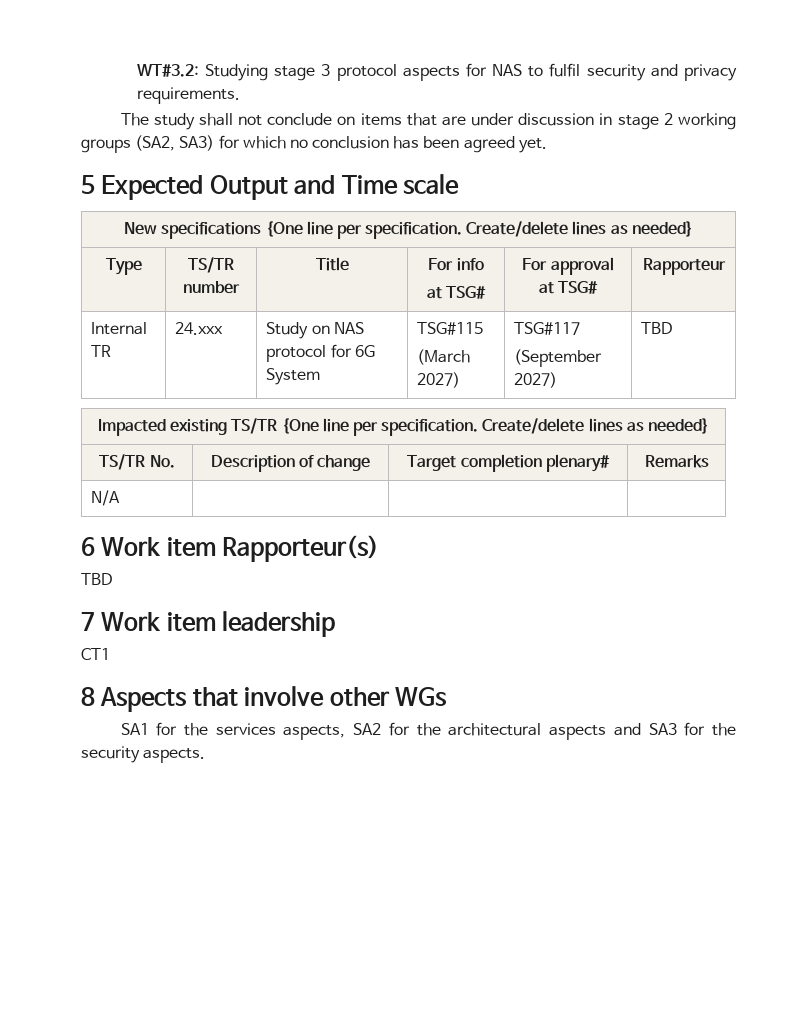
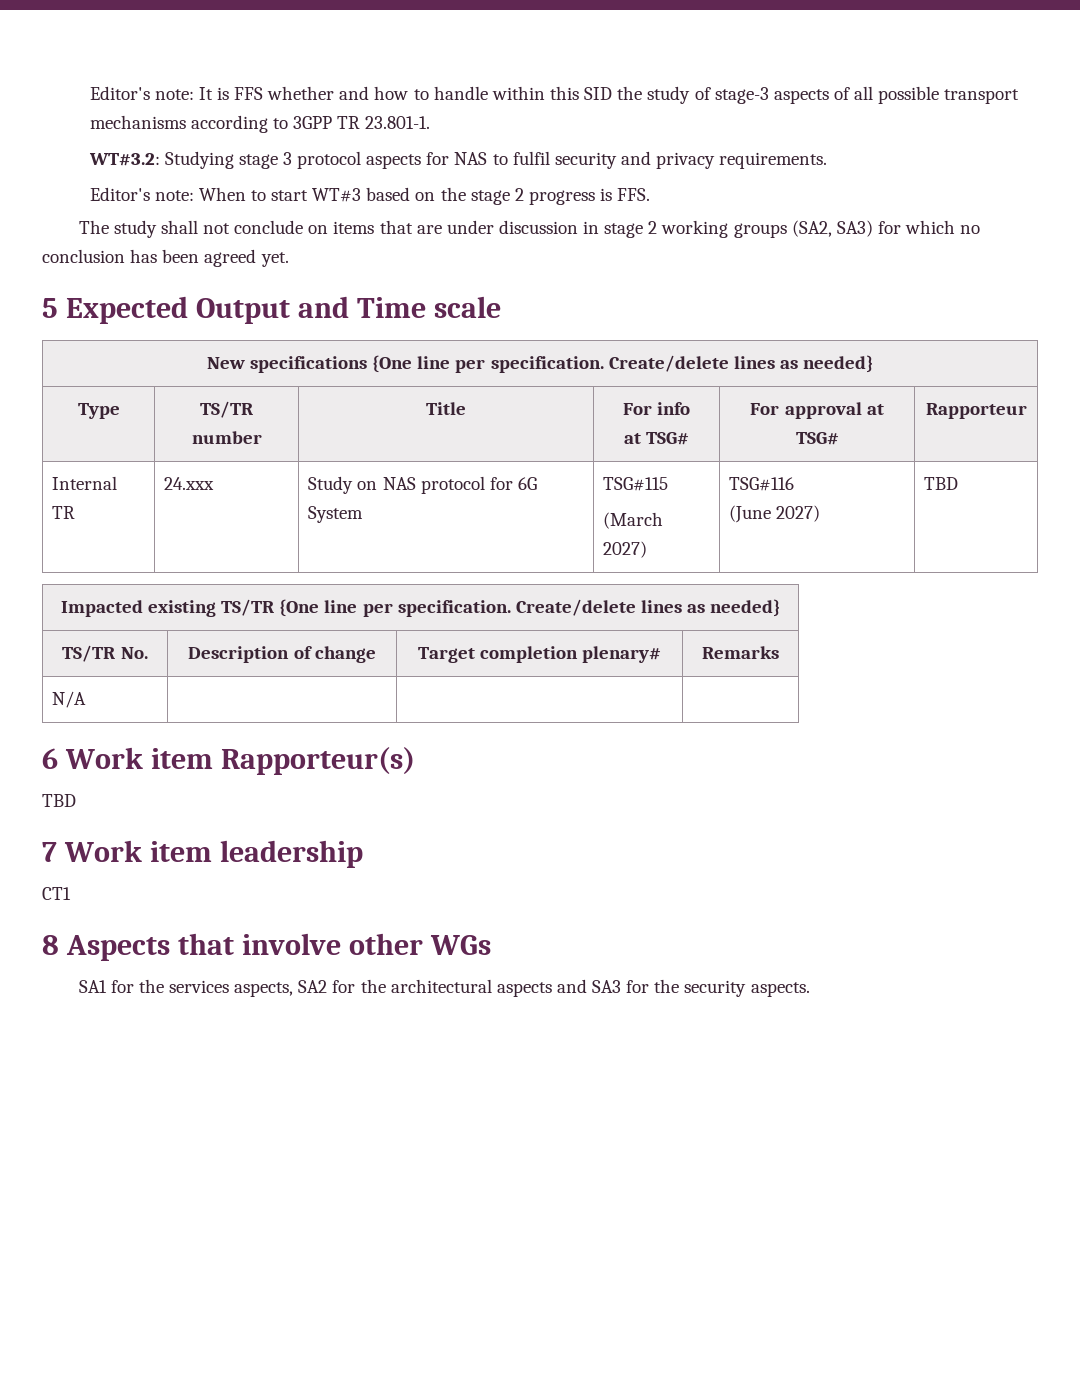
(136, 70) none -> [89,86,1020,104] [89,115,431,133] Editor's note: It is FFS whether and how to handle within this SID the study of stage-3 aspects of all possible transport mechanisms according to 3GPP TR 23.801-1. //
(240, 95) none -> [89,187,651,205] // Editor's note: When to start WT#3 based on the stage 2 progress is FFS.
[514,322,581,335] [514,349,603,367] TSG#117 // (September -> [729,477,795,491] [729,505,772,523] TSG#116 // (June

